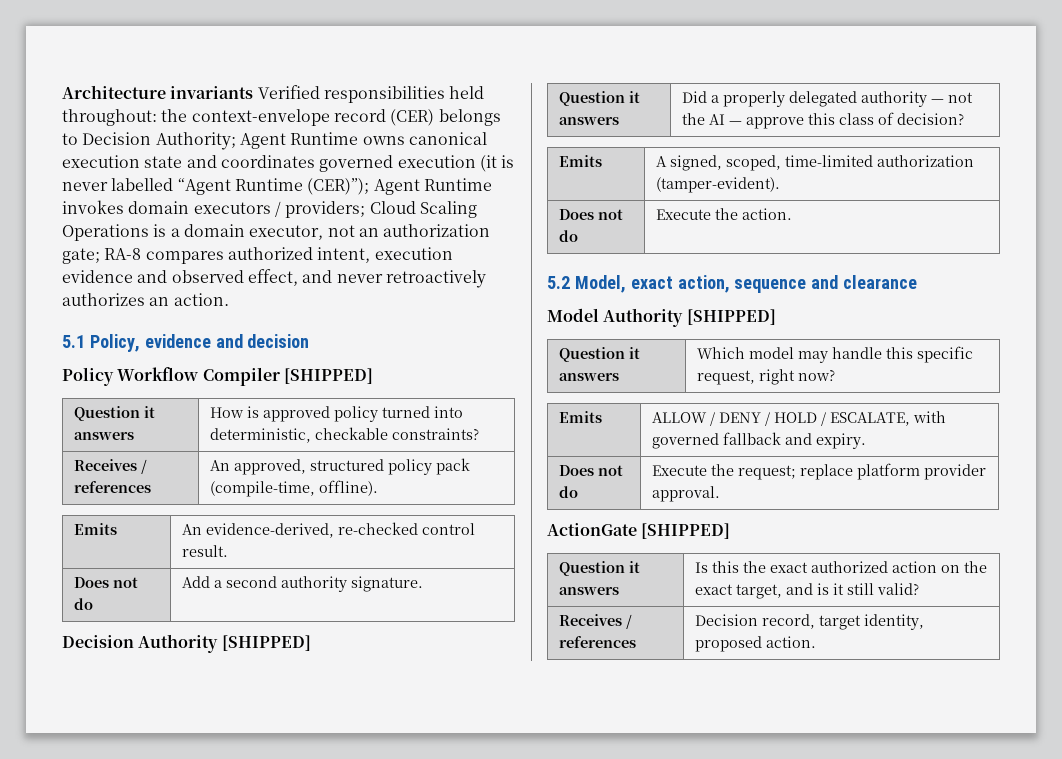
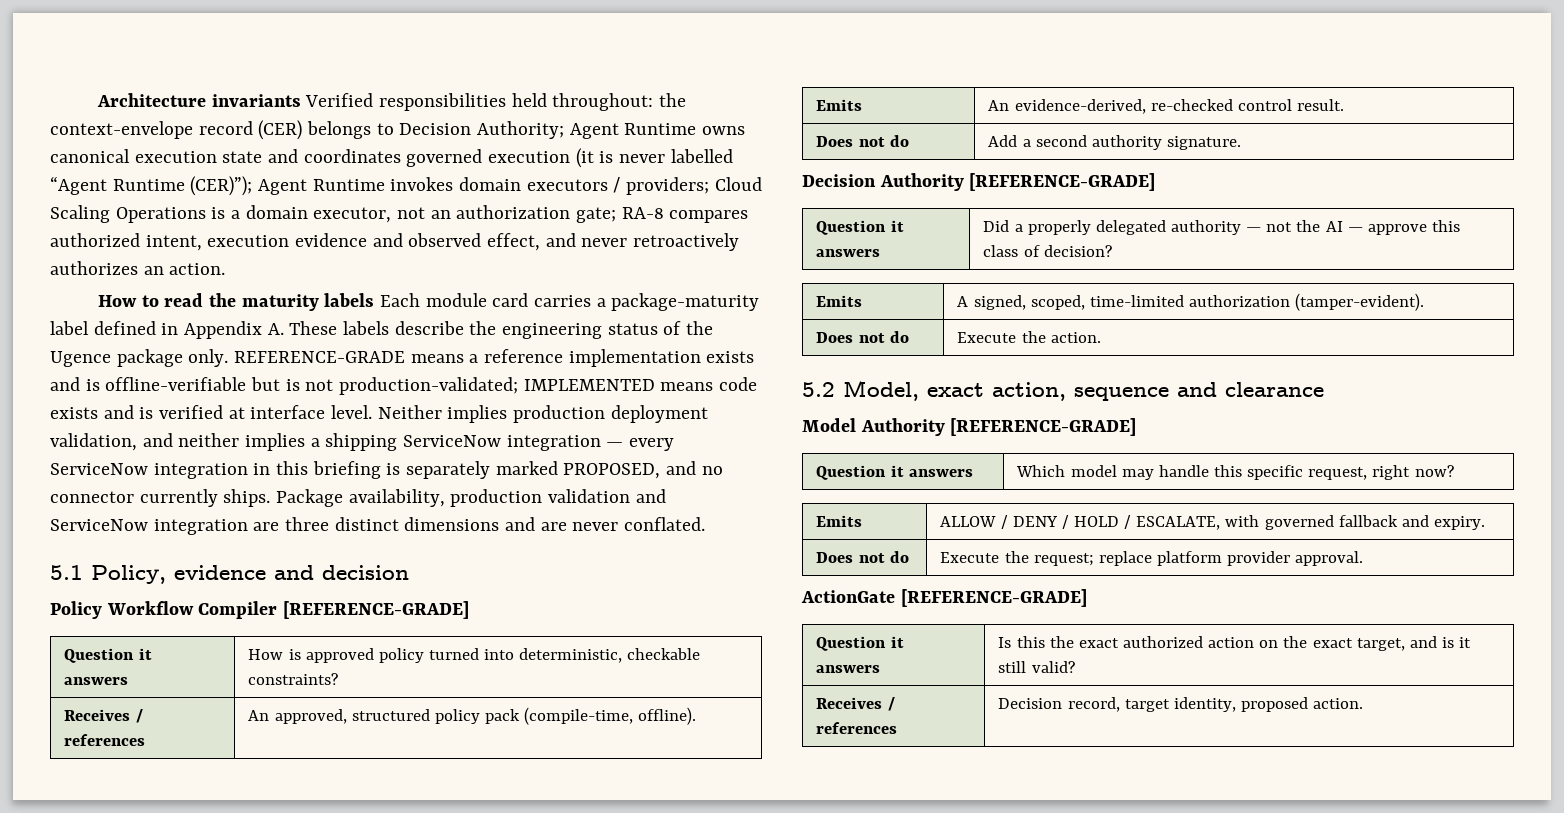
(229, 299) none -> [97,293,760,311] [50,321,714,339] [50,349,755,367] [50,377,758,395] [50,405,708,423] [50,433,675,451] [50,461,723,479] [50,489,666,507] [50,517,706,535] // How to read the maturity labels Each module card carries a package-maturity label defined in Appendix A. These labels describe the engineering status of the Ugence package only. REFERENCE-GRADE means a reference implementation exists and is offline-verifiable but is not production-validated; IMPLEMENTED means code exists and is verified at interface level. Neither implies production deployment validation, and neither implies a shipping ServiceNow integration — every ServiceNow integration in this briefing is separately marked PROPOSED, and no connector currently ships. Package availability, production validation and ServiceNow integration are three distinct dimensions and are never conflated.
[283,368,373,384] [SHIPPED] -> [283,601,470,619] [REFERENCE-GRADE]
[221,635,311,651] [SHIPPED] -> [969,173,1156,191] [REFERENCE-GRADE]
[686,309,776,325] [SHIPPED] -> [950,418,1137,436] [REFERENCE-GRADE]
[641,523,731,539] [SHIPPED] -> [900,589,1087,607] [REFERENCE-GRADE]

